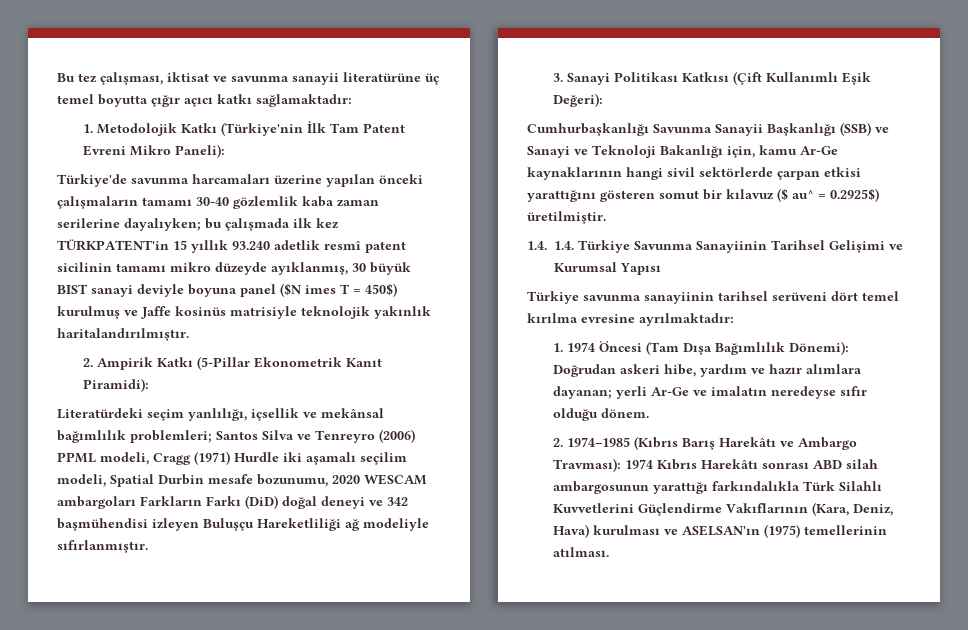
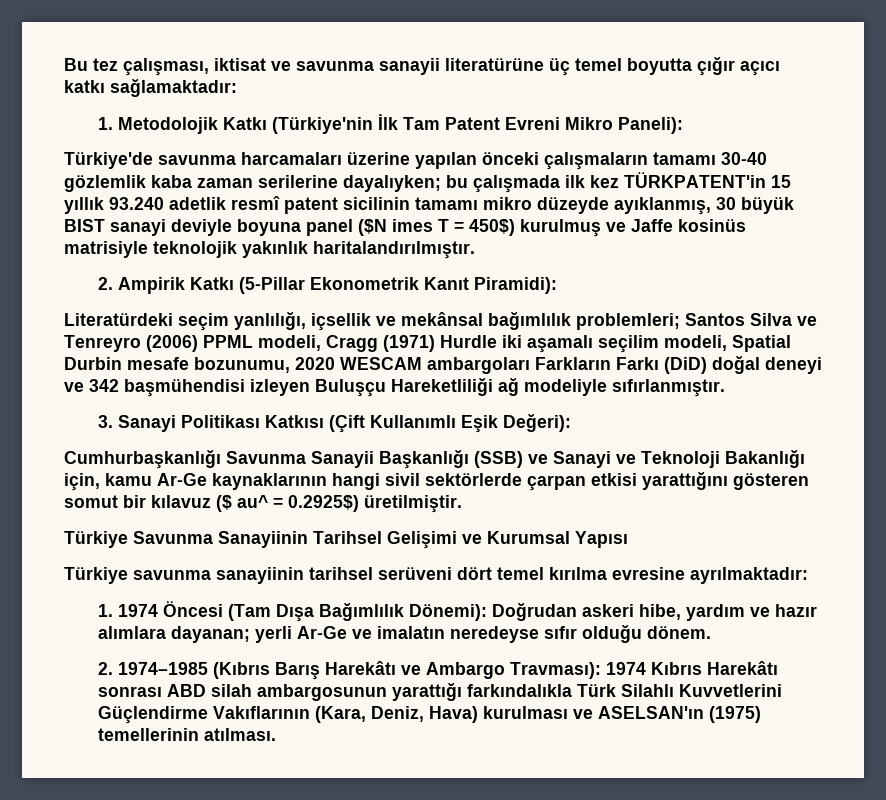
[527,241,574,250] 1.4. 1.4. -> (462, 504) none

